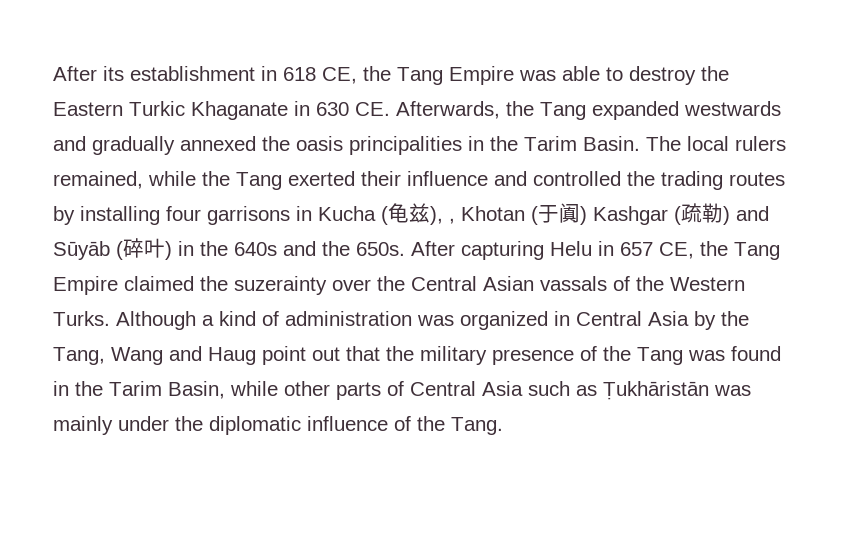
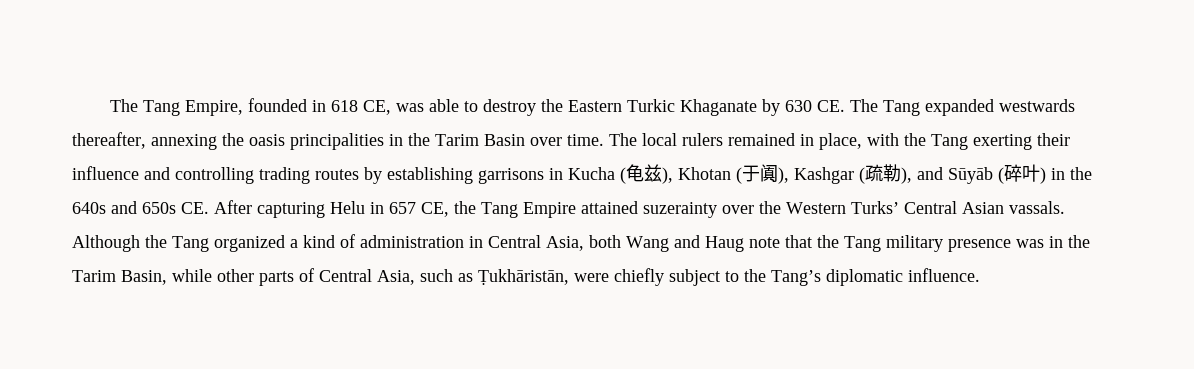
[53,66,514,85] After its establishment in 618 CE, the Tang Empire -> [110,98,392,116] The Tang Empire, founded in 618 CE,
[294,101,310,116] in -> [762,99,781,116] by
[396,101,534,119] Afterwards, the -> [850,99,879,112] The
[53,136,256,155] and gradually annexed -> [72,132,217,150] thereafter, annexing
[583,136,786,151] [53,171,355,190] Basin. The local rulers remained, while the Tang exerted -> [484,133,1032,150] Basin over time. The local rulers remained in place, with the Tang exerting
[533,171,655,186] controlled the -> [175,167,254,184] controlling
[80,206,201,225] installing four -> [387,167,473,184] establishing
[449,218,455,224] , -> (673, 175) none
[580,206,587,225] ) -> [778,167,789,184] ),
[723,206,730,225] ) -> [901,167,912,184] ),
[322,241,405,256] the 650s. -> [142,202,209,214] 650s CE.
[124,276,228,291] claimed the -> [581,201,638,214] attained
[411,276,745,291] [53,311,749,330] [53,347,105,365] Central Asian vassals of the Western Turks. Although a kind of administration was organized in Central Asia by the Tang, -> [786,201,1065,214] [72,234,621,252] Western Turks’ Central Asian vassals. Although the Tang organized a kind of administration in Central Asia, both
[262,346,340,365] point out -> [749,237,780,248] note
(414, 353) none -> [844,236,881,252] Tang
[580,346,781,365] of the Tang was found -> [1016,239,1044,248] was
[482,381,523,396] Asia -> [377,270,415,285] Asia,
[603,381,751,400] [53,416,503,435] Ṭukhāristān was mainly under the diplomatic influence of the Tang. -> [478,268,980,286] Ṭukhāristān, were chiefly subject to the Tang’s diplomatic influence.

